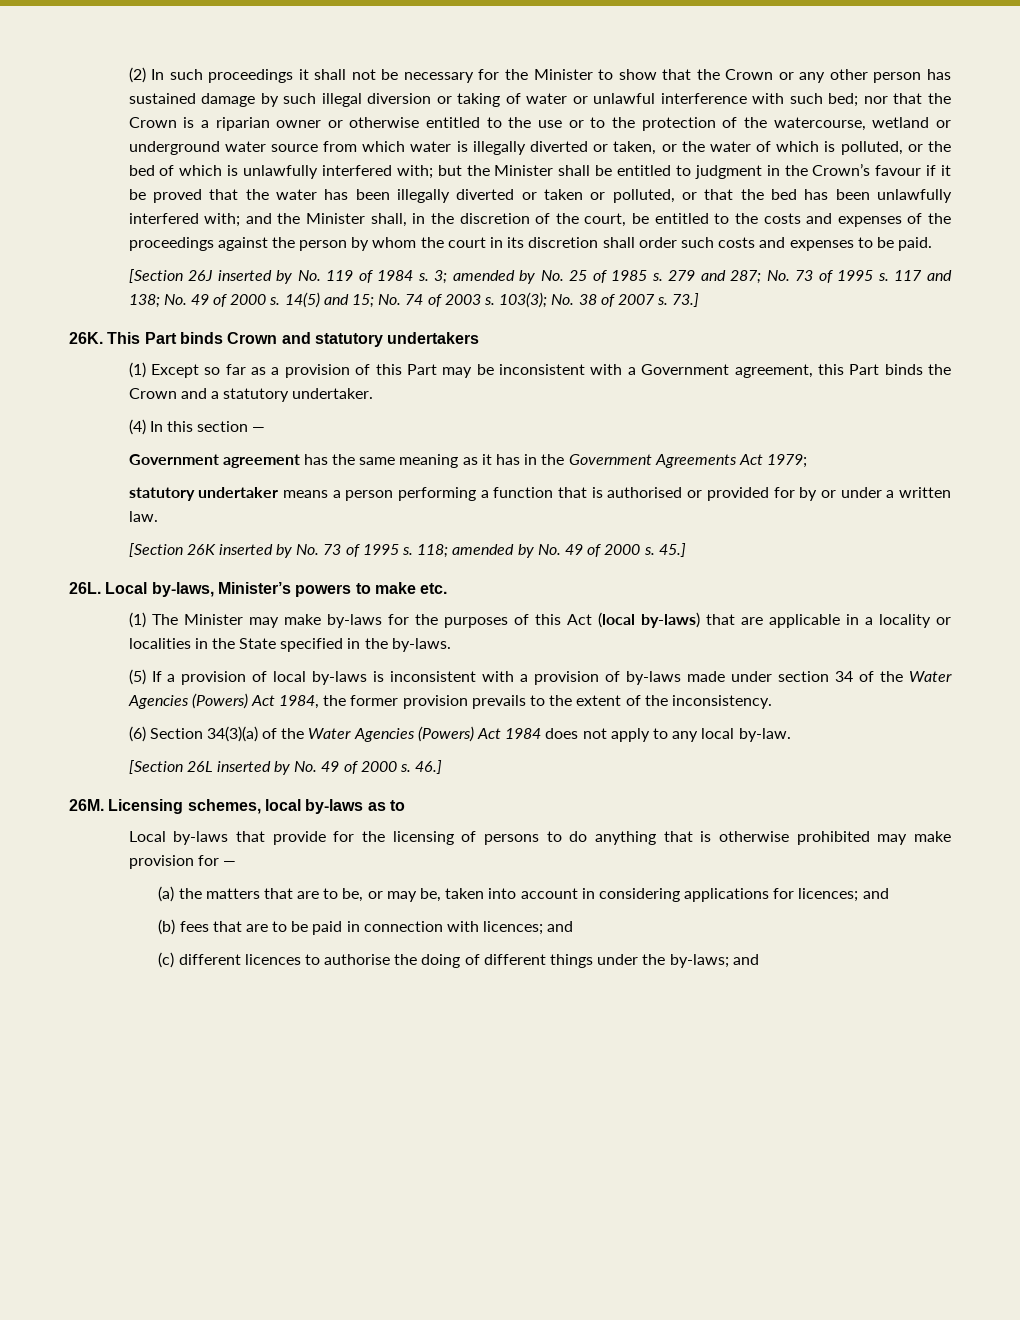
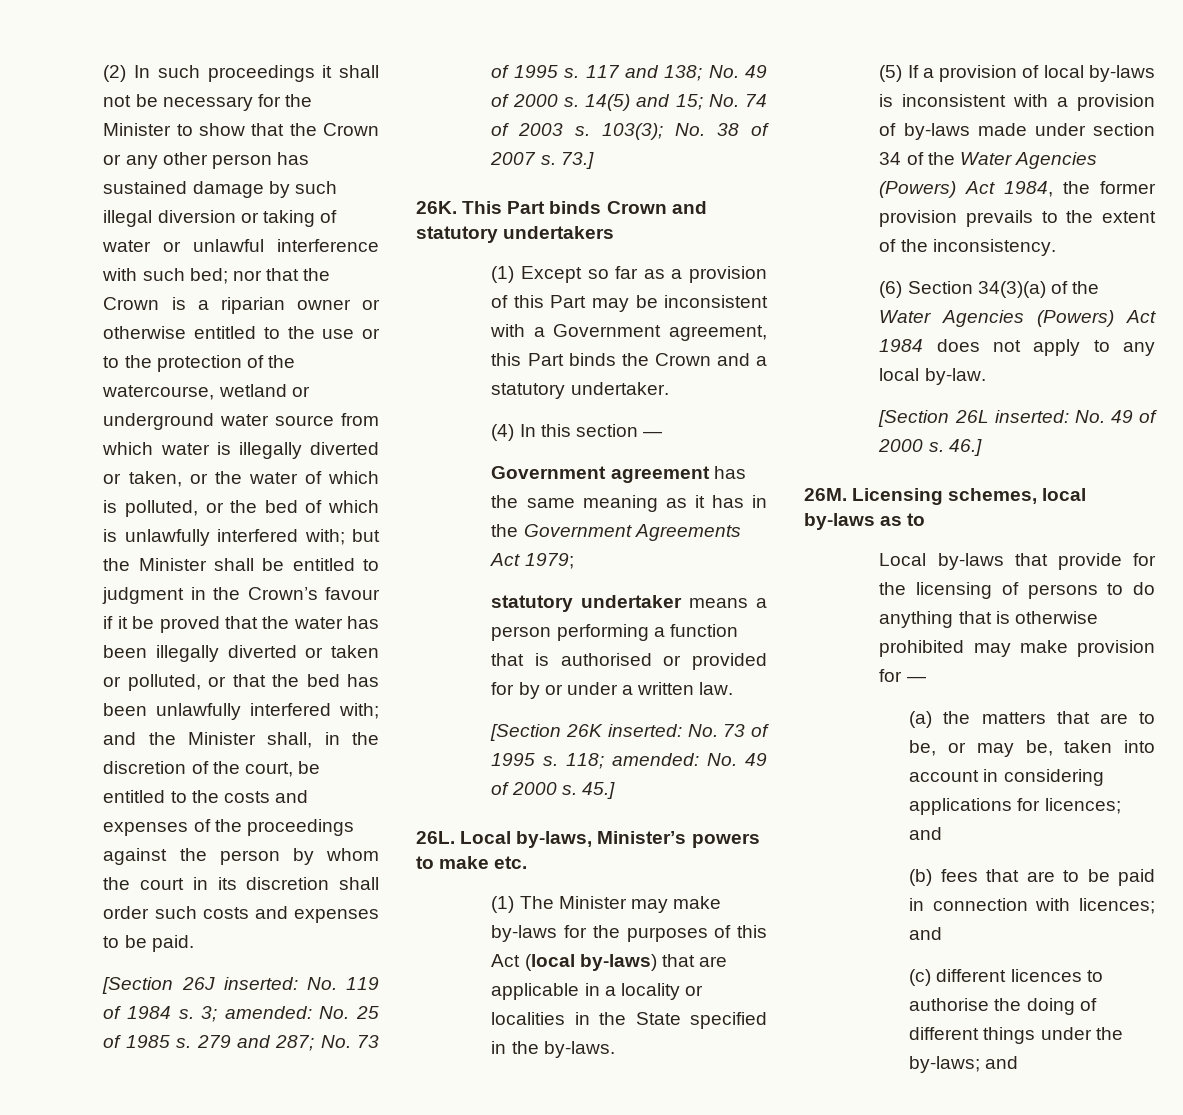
[217,270,293,284] inserted by -> [223,977,298,990] inserted:
[452,270,536,284] amended by -> [224,1006,312,1019] amended:
[218,544,293,558] inserted by -> [607,724,682,737] inserted:
[452,544,534,558] amended by -> [612,753,700,766] amended:
[216,761,291,775] inserted by -> [994,410,1069,423] inserted:

